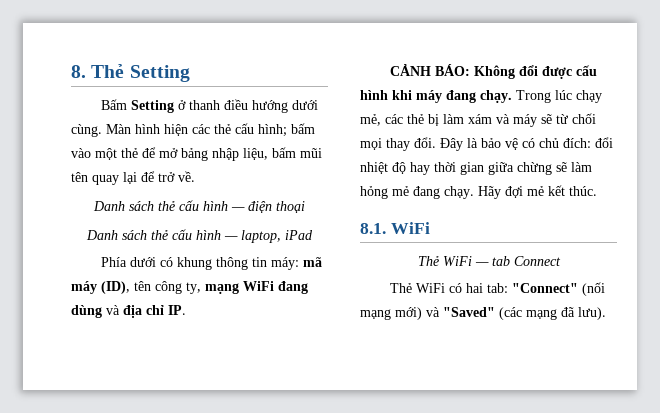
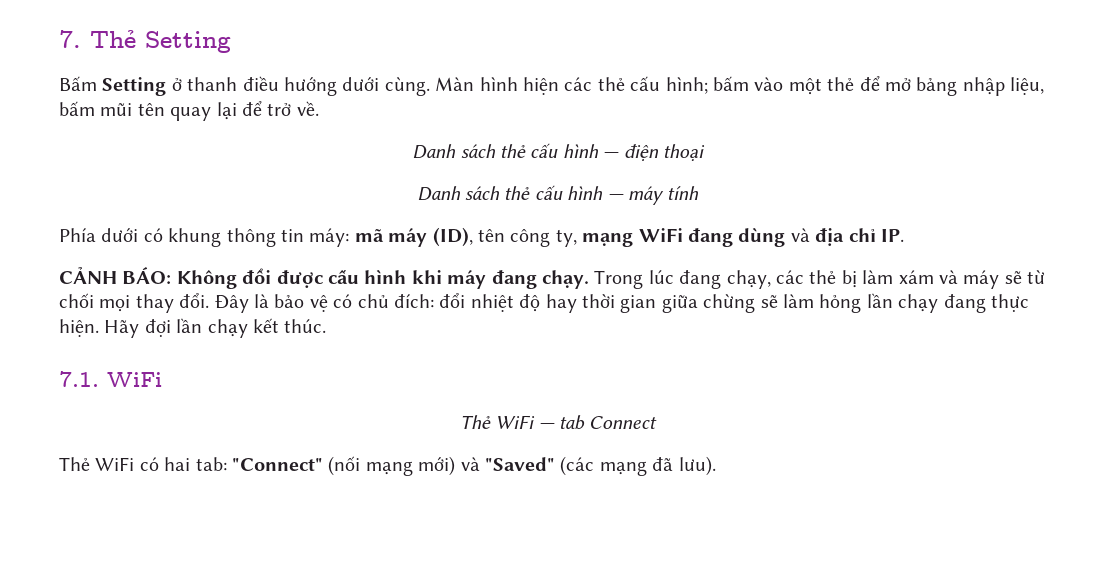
[71,65,86,78] 8. -> [59,30,81,48] 7.
[241,230,313,243] laptop, iPad -> [627,186,700,205] máy tính
[576,90,602,103] [360,114,381,126] chạy mẻ, -> [679,270,771,289] đang chạy,
[392,186,544,199] mẻ đang chạy. Hãy đợi mẻ -> [866,293,1029,313] [59,318,248,338] lần chạy đang thực hiện. Hãy đợi lần chạy
[360,223,386,234] 8.1. -> [59,371,99,387] 7.1.

